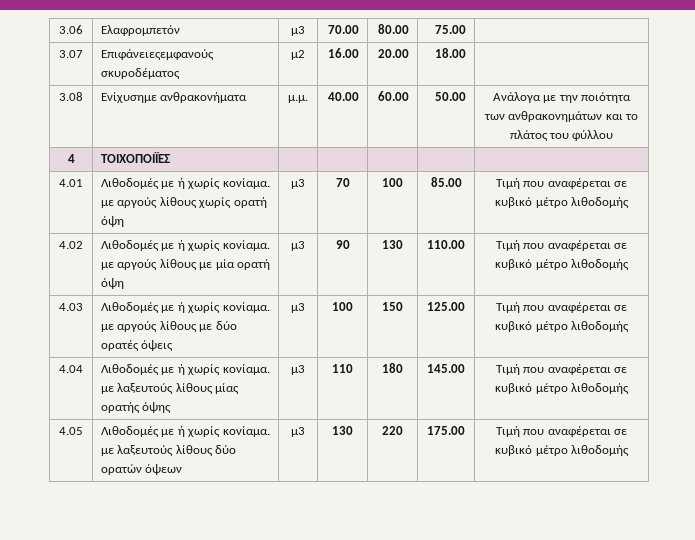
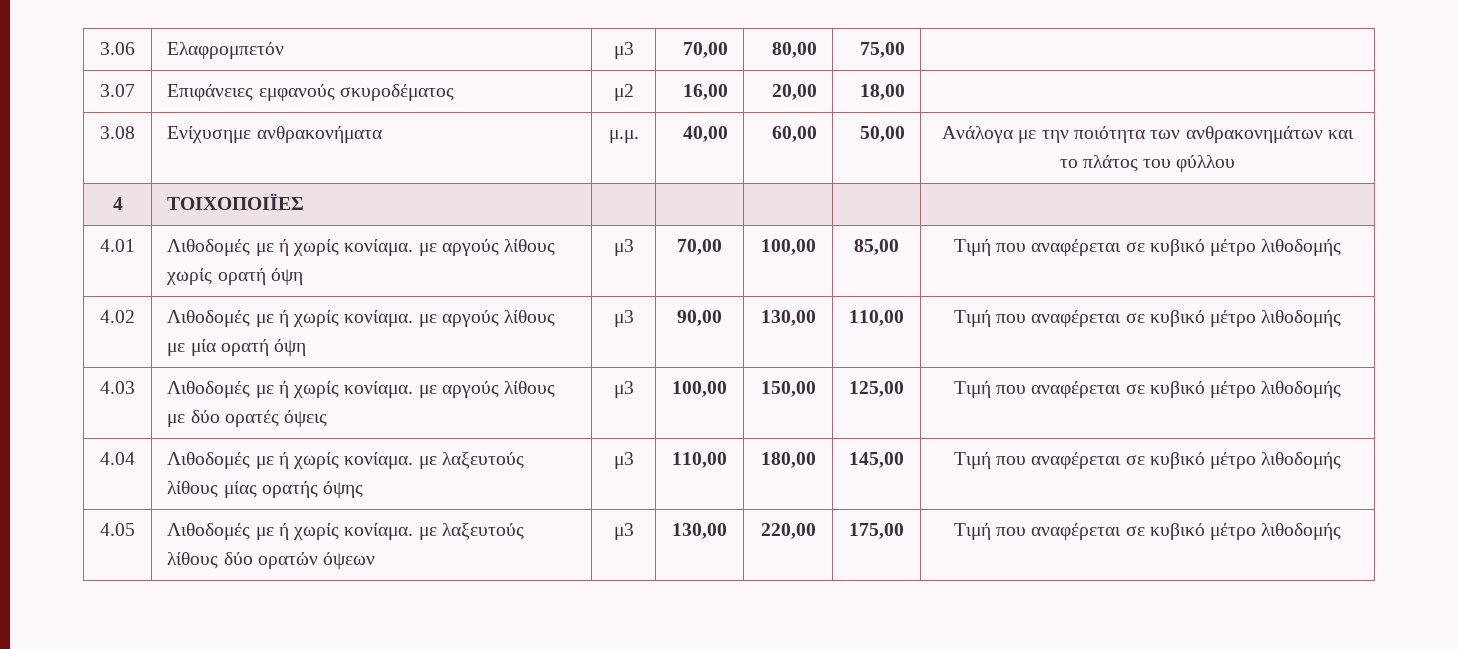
[327,25,359,34] [377,24,409,34] [434,25,466,34] 70.00 | 80.00 | 75.00 -> [682,42,728,58] [771,42,817,58] [859,42,905,58] 70,00 | 80,00 | 75,00
[101,49,215,60] Επιφάνειεςεμφανούς -> [167,84,335,101] Επιφάνειες εμφανούς
[327,48,359,58] [377,49,409,58] [434,48,466,58] 16.00 | 20.00 | 18.00 -> [682,84,728,100] [771,84,817,100] [859,84,905,100] 16,00 | 20,00 | 18,00
[327,92,359,101] [377,91,409,101] [434,92,466,101] 40.00 | 60.00 | 50.00 -> [682,126,728,142] [771,126,817,142] [859,126,905,142] 40,00 | 60,00 | 50,00
[335,178,350,187] [382,178,403,187] [430,177,462,187] 70 | 100 | 85.00 -> [677,239,722,255] [760,239,816,255] [854,239,899,255] 70,00 | 100,00 | 85,00
[335,240,350,249] [382,240,403,249] [427,240,465,249] 90 | 130 | 110.00 -> [677,310,722,326] [760,310,816,326] [849,310,904,326] 90,00 | 130,00 | 110,00
[332,302,353,311] [382,302,403,311] [427,302,465,311] 100 | 150 | 125.00 -> [672,381,727,397] [760,381,816,397] [849,381,904,397] 100,00 | 150,00 | 125,00
[332,364,353,373] [382,363,403,373] [427,364,465,373] 110 | 180 | 145.00 -> [672,452,727,468] [760,452,816,468] [849,452,904,468] 110,00 | 180,00 | 145,00
[332,426,353,435] [382,426,403,435] [427,426,465,435] 130 | 220 | 175.00 -> [672,523,727,539] [760,523,816,539] [849,523,904,539] 130,00 | 220,00 | 175,00

